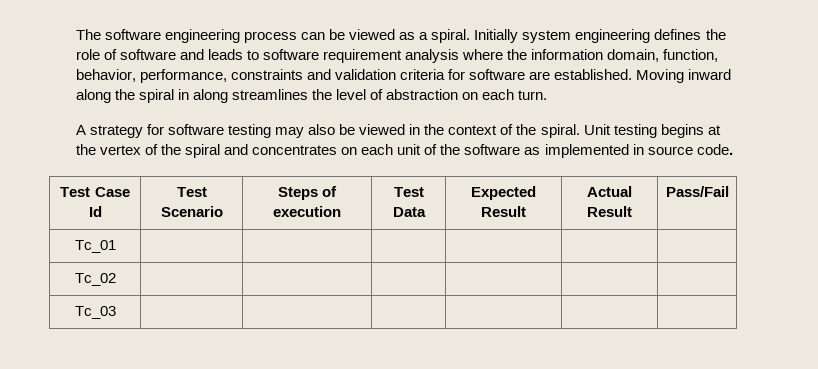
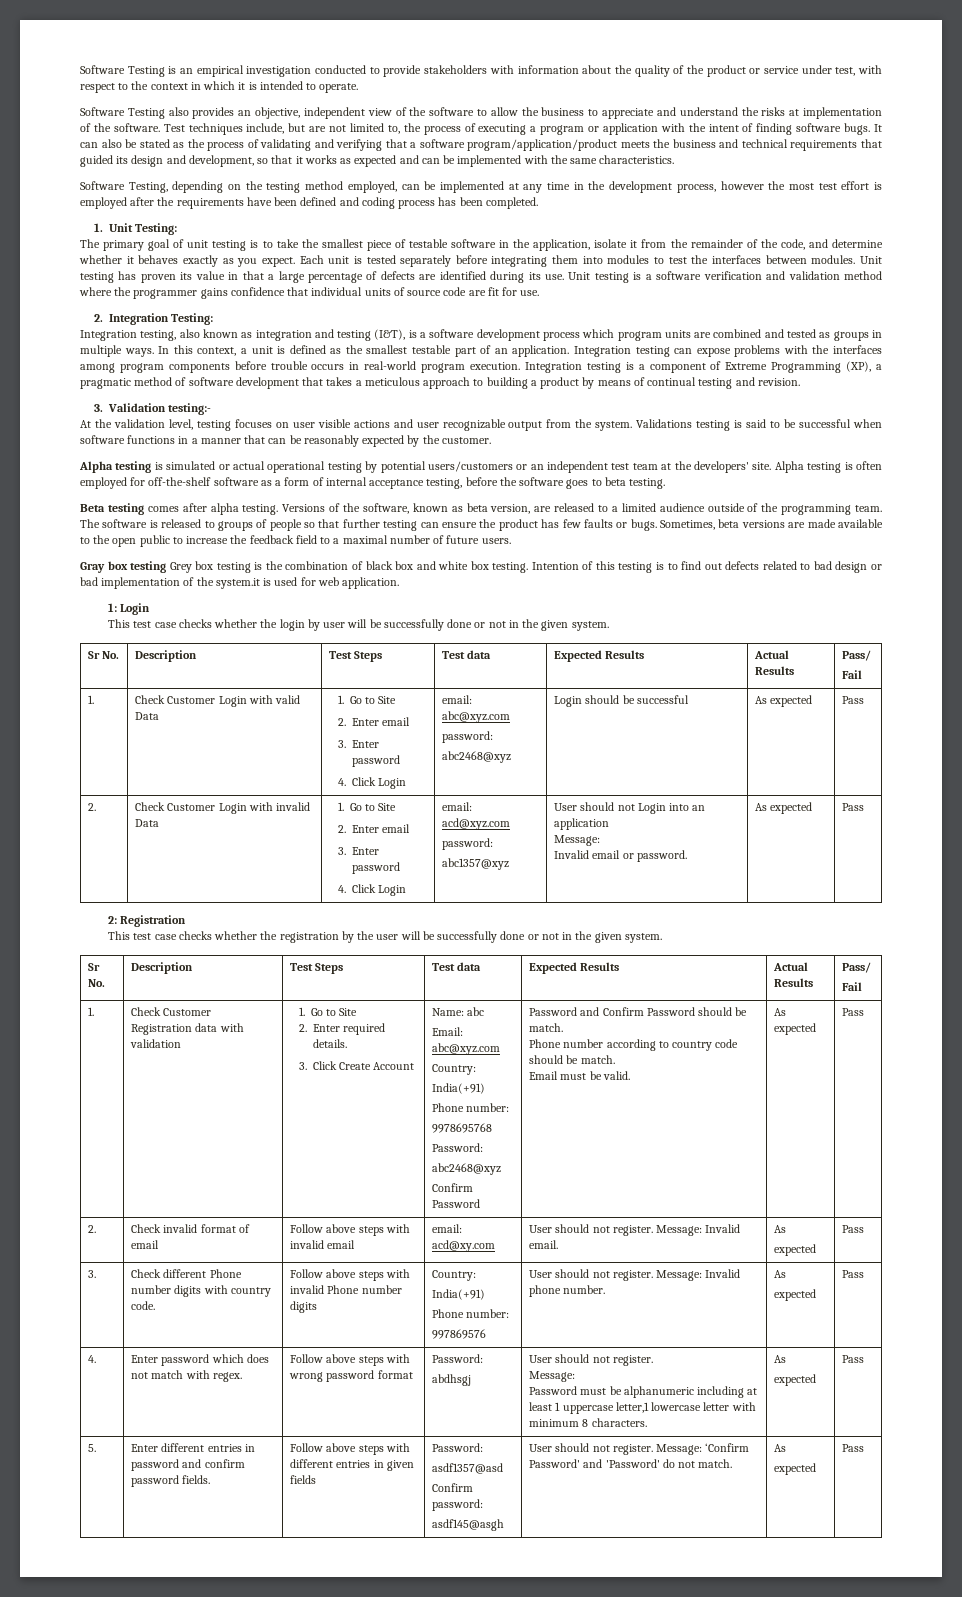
[75,29,726,43] [75,49,719,63] [75,69,732,83] [75,89,548,103] [75,124,721,138] [75,144,733,158] [60,187,130,197] [88,206,102,217] [176,187,207,197] [160,206,223,217] [277,186,338,200] [273,206,341,217] [393,187,424,197] [392,207,426,217] [471,186,536,200] [481,206,526,217] [587,186,632,197] [587,206,632,217] [665,186,729,197] [74,240,116,253] [74,273,116,286] [74,306,116,319] The software engineering process can be viewed as a spiral. Initially system engineering defines the role of software and leads to software requirement analysis where the information domain, function, behavior, performance, constraints and validation criteria for software are established. Moving inward along the spiral in along streamlines the level of abstraction on each turn. // A strategy for software testing may also be viewed in the context of the spiral. Unit testing begins at the vertex of the spiral and concentrates on each unit of the software as implemented in source code. // Test Case Id | Test Scenario | Steps of execution | Test Data | Expected Result | Actual Result | Pass/Fail // Tc_01 | | | | | | // Tc_02 | | | | | | // Tc_03 | | | | | | -> [80,65,882,77] [80,81,359,93] [80,107,883,119] [80,123,882,135] [80,139,882,151] [80,155,675,167] [80,181,882,193] [80,197,538,209] [94,223,178,235] [80,239,883,251] [79,255,883,267] [80,271,883,283] [79,287,540,299] [94,313,214,325] [80,329,883,341] [80,345,883,357] [80,361,882,373] [80,377,800,389] [94,403,212,415] [80,419,883,431] [80,435,491,447] [79,461,883,473] [80,477,666,489] [80,503,882,515] [80,519,883,531] [80,535,511,547] [80,561,883,573] [80,577,400,589] [108,603,151,615] [108,619,609,631] [88,651,120,659] [135,650,198,662] [329,651,383,662] [442,650,492,659] [554,650,645,662] [754,650,790,659] [755,666,795,675] [842,650,872,661] [842,670,863,679] [88,695,95,704] [135,695,301,707] [135,712,160,720] [337,695,397,704] [337,717,410,726] [337,740,379,748] [351,755,400,767] [337,777,406,789] [442,695,473,704] [442,711,511,723] [442,731,494,743] [442,751,512,763] [554,695,689,707] [755,695,813,707] [842,696,865,704] [88,803,97,811] [135,802,311,814] [135,819,160,827] [337,802,397,811] [337,824,410,833] [337,847,379,855] [351,862,400,874] [337,884,406,896] [442,802,473,811] [442,818,511,830] [442,838,494,850] [442,858,510,870] [554,802,706,814] [554,818,610,830] [554,835,601,846] [554,850,687,862] [755,802,813,814] [842,803,865,811] [108,915,187,927] [108,931,662,943] [88,963,101,971] [88,979,106,987] [131,962,194,974] [290,963,344,974] [432,962,482,971] [529,962,620,974] [773,962,809,971] [774,978,814,987] [842,962,872,973] [842,982,863,991] [88,1007,95,1016] [131,1007,212,1016] [131,1023,244,1035] [130,1039,182,1048] [298,1007,358,1016] [298,1023,385,1035] [312,1039,347,1048] [298,1061,415,1070] [432,1007,485,1016] [432,1027,464,1036] [432,1043,501,1055] [432,1064,477,1075] [432,1083,486,1094] [432,1103,510,1112] [432,1123,493,1133] [432,1143,484,1152] [432,1163,502,1175] [432,1183,474,1192] [432,1199,481,1208] [529,1007,748,1016] [529,1023,564,1032] [529,1039,739,1051] [529,1055,615,1064] [529,1071,630,1080] [774,1008,787,1016] [774,1023,817,1035] [842,1008,865,1016] [88,1225,97,1233] [131,1224,250,1233] [131,1240,160,1249] [290,1224,410,1236] [290,1240,356,1249] [432,1224,463,1233] [432,1240,496,1252] [529,1224,741,1236] [529,1240,559,1249] [774,1225,787,1233] [774,1244,817,1256] [842,1225,865,1233] [88,1270,97,1278] [131,1269,242,1278] [131,1285,271,1297] [131,1301,156,1310] [290,1269,410,1281] [290,1285,402,1294] [290,1301,318,1313] [432,1270,477,1281] [432,1289,486,1300] [432,1309,510,1318] [432,1329,487,1339] [529,1269,741,1281] [529,1285,606,1297] [774,1270,787,1278] [774,1289,817,1301] [842,1270,865,1278] [88,1355,97,1363] [131,1354,269,1366] [131,1370,242,1382] [290,1354,410,1366] [289,1370,413,1382] [432,1354,484,1363] [432,1374,472,1386] [529,1354,653,1366] [529,1371,576,1382] [529,1386,758,1398] [529,1402,756,1414] [529,1418,647,1427] [774,1355,787,1363] [774,1374,817,1386] [842,1355,865,1363] [88,1444,97,1452] [131,1443,255,1452] [131,1459,245,1471] [131,1475,211,1487] [290,1443,410,1455] [290,1459,414,1471] [290,1475,317,1484] [432,1443,484,1452] [432,1463,504,1474] [432,1483,474,1492] [432,1499,484,1511] [432,1519,505,1531] [529,1443,750,1455] [529,1459,733,1468] [774,1444,787,1452] [774,1463,817,1475] [842,1444,865,1452] Software Testing is an empirical investigation conducted to provide stakeholders with information about the quality of the product or service under test, with respect to the context in which it is intended to operate. // Software Testing also provides an objective, independent view of the software to allow the business to appreciate and understand the risks at implementation of the software. Test techniques include, but are not limited to, the process of executing a program or application with the intent of finding software bugs. It can also be stated as the process of validating and verifying that a software program/application/product meets the business and technical requirements that guided its design and development, so that it works as expected and can be implemented with the same characteristics. // Software Testing, depending on the testing method employed, can be implemented at any time in the development process, however the most test effort is employed after the requirements have been defined and coding process has been completed. // 1. Unit Testing: // The primary goal of unit testing is to take the smallest piece of testable software in the application, isolate it from the remainder of the code, and determine whether it behaves exactly as you expect. Each unit is tested separately before integrating them into modules to test the interfaces between modules. Unit testing has proven its value in that a large percentage of defects are identified during its use. Unit testing is a software verification and validation method where the programmer gains confidence that individual units of source code are fit for use. // 2. Integration Testing: // Integration testing, also known as integration and testing (I&T), is a software development process which program units are combined and tested as groups in multiple ways. In this context, a unit is defined as the smallest testable part of an application. Integration testing can expose problems with the interfaces among program components before trouble occurs in real-world program execution. Integration testing is a component of Extreme Programming (XP), a pragmatic method of software development that takes a meticulous approach to building a product by means of continual testing and revision. // 3. Validation testing:- // At the validation level, testing focuses on user visible actions and user recognizable output from the system. Validations testing is said to be successful when software functions in a manner that can be reasonably expected by the customer. // Alpha testing is simulated or actual operational testing by potential users/customers or an independent test team at the developers' site. Alpha testing is often employed for off-the-shelf software as a form of internal acceptance testing, before the software goes to beta testing. // Beta testing comes after alpha testing. Versions of the software, known as beta version, are released to a limited audience outside of the programming team. The software is released to groups of people so that further testing can ensure the product has few faults or bugs. Sometimes, beta versions are made available to the open public to increase the feedback field to a maximal number of future users. // Gray box testing Grey box testing is the combination of black box and white box testing. Intention of this testing is to find out defects related to bad design or bad implementation of the system.it is used for web application. // 1: Login // This test case checks whether the login by user will be successfully done or not in the given system. // Sr No. | Description | Test Steps | Test data | Expected Results | Actual Results | Pass/ // Fail // 1. | Check Customer Login with valid Data | 1. Go to Site // 2. Enter email // 3. Enter password // 4. Click Login | email: abc@xyz.com // password: // abc2468@xyz | Login should be successful | As expected | Pass // 2. | Check Customer Login with invalid Data | 1. Go to Site // 2. Enter email // 3. Enter password // 4. Click Login | email: acd@xyz.com // password: // abc1357@xyz | User should not Login into an application // Message: // Invalid email or password. | As expected | Pass // 2: Registration // This test case checks whether the registration by the user will be successfully done or not in the given system. // Sr No. | Description | Test Steps | Test data | Expected Results | Actual Results | Pass/ // Fail // 1. | Check Customer Registration data with validation | 1. Go to Site // 2. Enter required details. // 3. Click Create Account | Name: abc // Email: abc@xyz.com // Country: // India(+91) // Phone number: // 9978695768 // Password: // abc2468@xyz // Confirm Password | Password and Confirm Password should be match. // Phone number according to country code should be match. // Email must be valid. | As expected | Pass // 2. | Check invalid format of email | Follow above steps with invalid email | email: acd@xy.com | User should not register. Message: Invalid email. | As // expected | Pass // 3. | Check different Phone number digits with country code. | Follow above steps with invalid Phone number digits | Country: // India(+91) // Phone number: // 997869576 | User should not register. Message: Invalid phone number. | As // expected | Pass // 4. | Enter password which does not match with regex. | Follow above steps with wrong password format | Password: // abdhsgj | User should not register. // Message: // Password must be alphanumeric including at least 1 uppercase letter,1 lowercase letter with minimum 8 characters. | As // expected | Pass // 5. | Enter different entries in password and confirm password fields. | Follow above steps with different entries in given fields | Password: // asdf1357@asd // Confirm password: // asdf145@asgh | User should not register. Message: ‘Confirm Password' and 'Password' do not match. | As // expected | Pass

